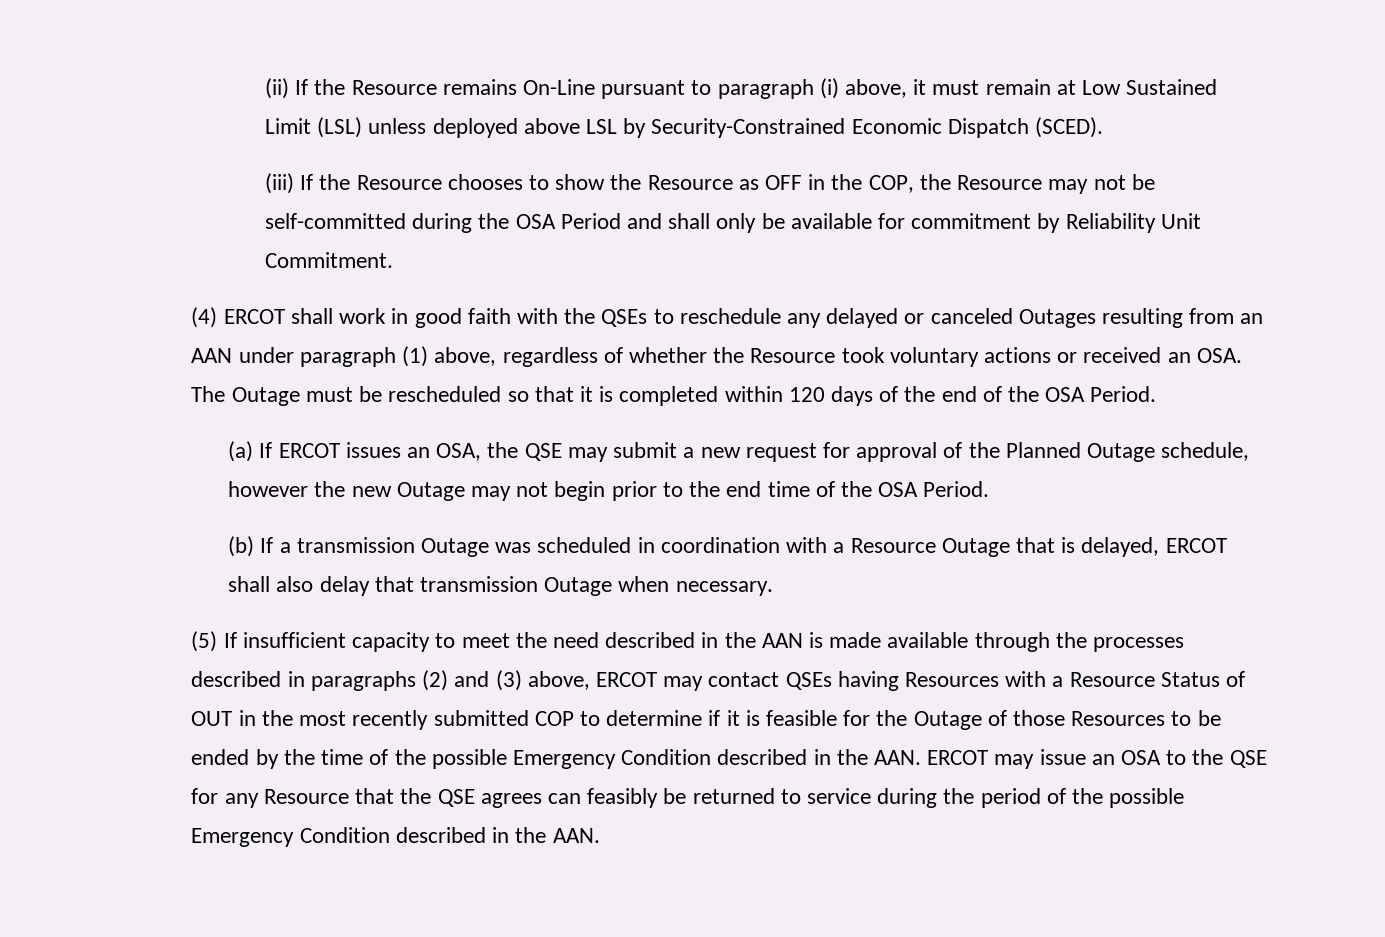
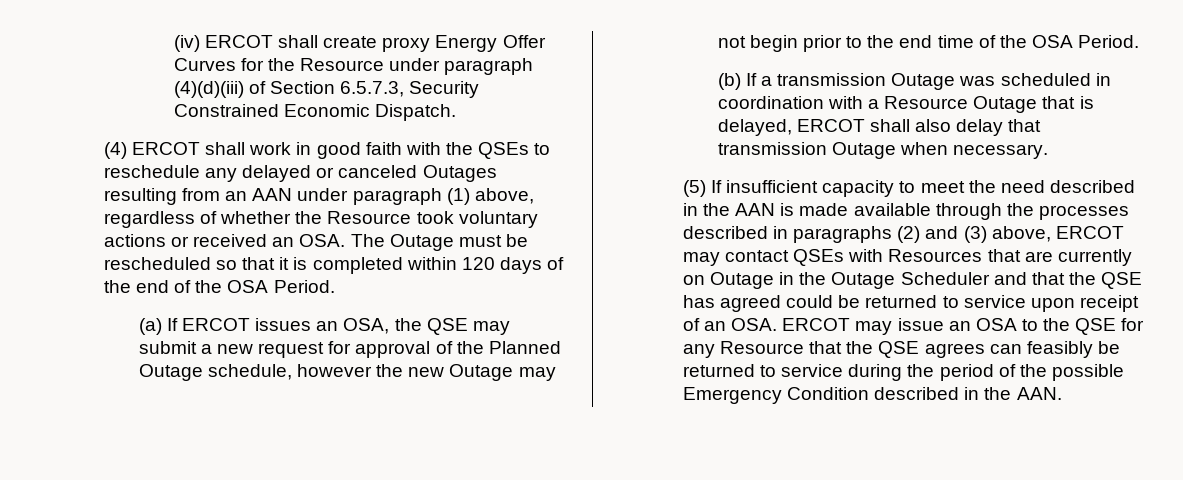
[264,78,1218,99] [264,117,1104,138] [264,173,1155,194] [264,213,1201,233] [264,252,393,268] (ii) If the Resource remains On-Line pursuant to paragraph (i) above, it must remain at Low Sustained Limit (LSL) unless deployed above LSL by Security-Constrained Economic Dispatch (SCED). // (iii) If the Resource chooses to show the Resource as OFF in the COP, the Resource may not be self-committed during the OSA Period and shall only be available for commitment by Reliability Unit Commitment. -> [173,35,546,52] [173,58,534,75] [173,81,480,98] [173,104,456,121] (iv) ERCOT shall create proxy Energy Offer Curves for the Resource under paragraph (4)(d)(iii) of Section 6.5.7.3, Security Constrained Economic Dispatch.
[837,671,1246,691] [191,710,1221,730] [191,749,921,769] having Resources with a Resource Status of OUT in the most recently submitted COP to determine if it is feasible for the Outage of those Resources to be ended by the time of the possible Emergency Condition described in the AAN. -> [848,249,1132,266] [682,272,1143,289] [682,295,1139,312] [682,318,778,331] with Resources that are currently on Outage in the Outage Scheduler and that the QSE has agreed could be returned to service upon receipt of an OSA.

